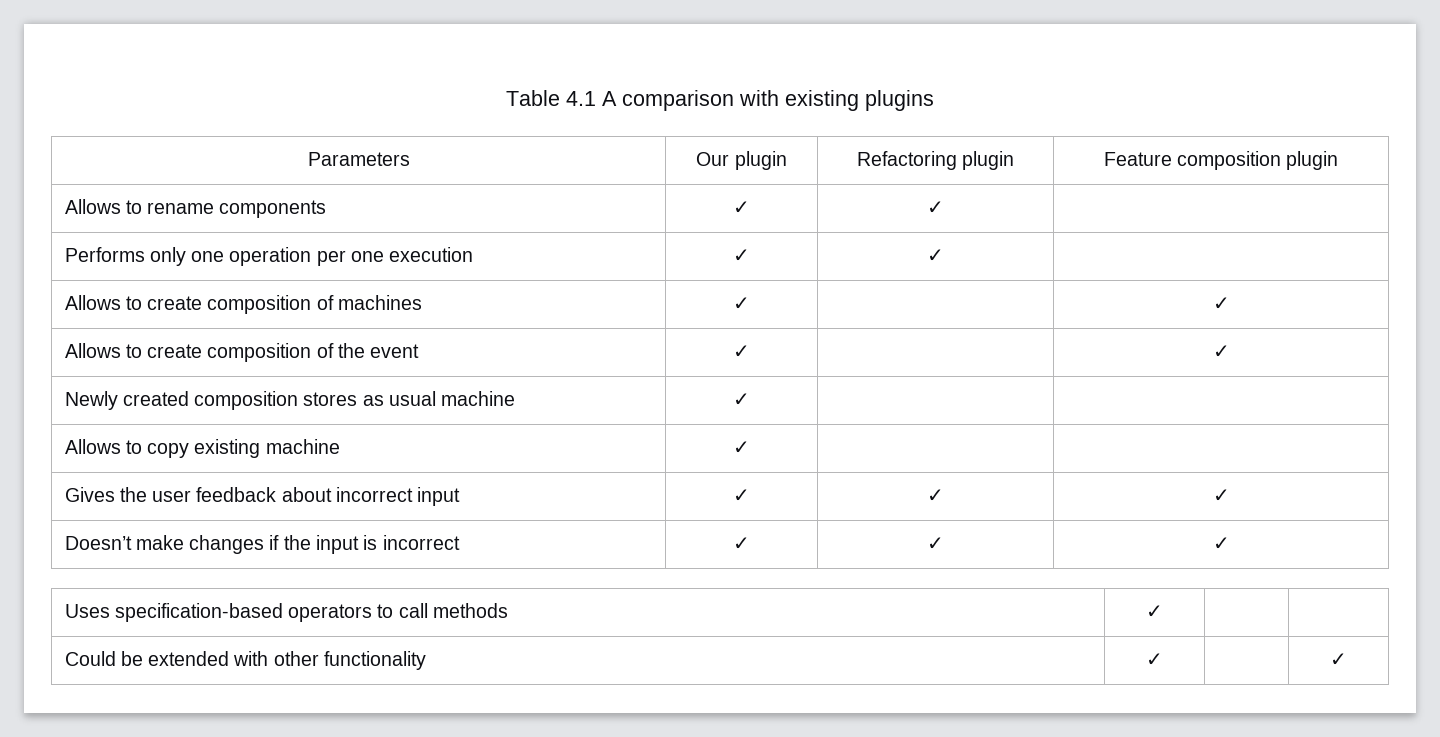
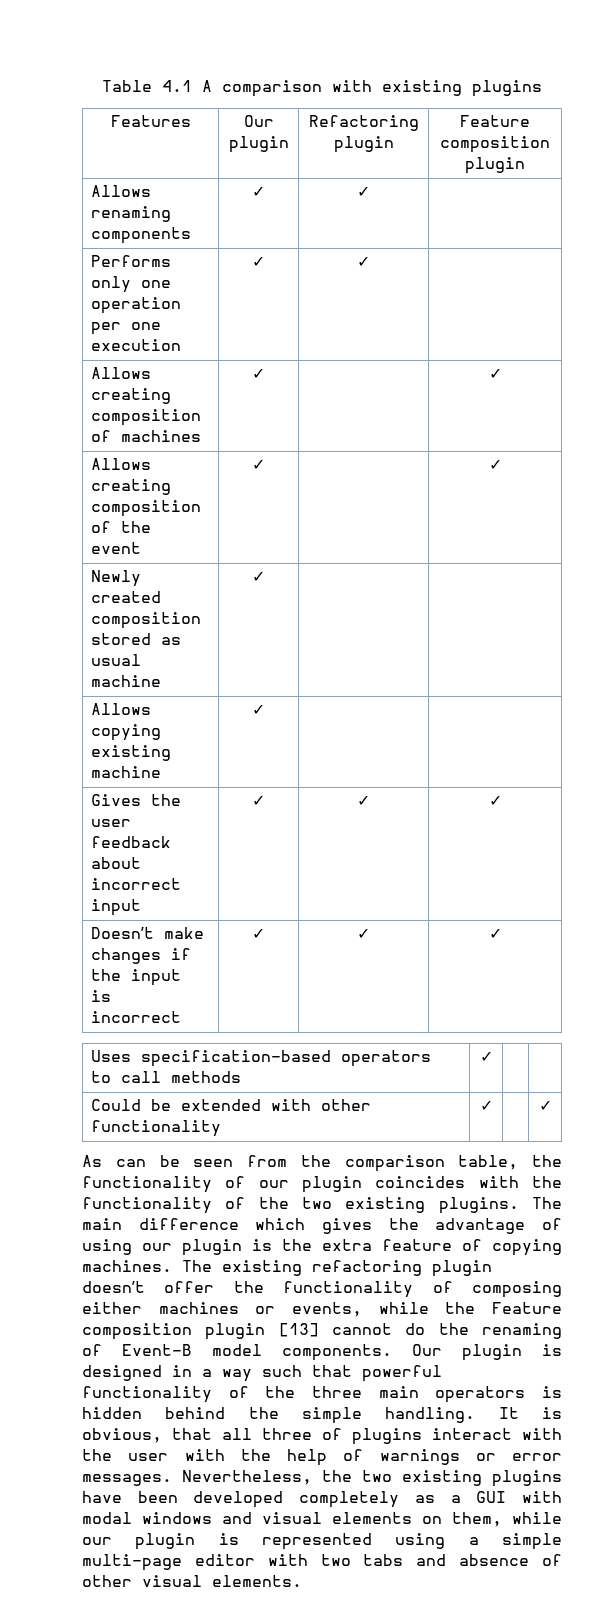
[307,152,410,166] Parameters -> [110,115,191,127] Features
[125,200,215,214] to rename -> [91,206,172,222] renaming
[125,296,203,310] to create -> [91,388,172,404] creating
[125,344,203,358] to create -> [91,479,172,495] creating
[303,392,358,406] stores -> [91,633,152,645] stored
[125,440,190,458] to copy -> [91,724,162,741] copying
(1347, 659) none -> [82,1155,562,1172] [82,1176,562,1193] [82,1197,562,1214] [82,1218,562,1234] [82,1239,562,1256] [82,1260,492,1277] [82,1281,562,1298] [82,1302,562,1317] [82,1323,562,1340] [82,1344,562,1361] [82,1365,442,1382] [82,1386,562,1403] [82,1407,562,1424] [82,1428,562,1445] [82,1449,562,1466] [82,1470,562,1487] [82,1491,562,1508] [82,1512,562,1527] [82,1533,562,1550] [82,1554,562,1571] [82,1575,302,1587] // As can be seen from the comparison table, the functionality of our plugin coincides with the functionality of the two existing plugins. The main difference which gives the advantage of using our plugin is the extra feature of copying machines. The existing refactoring plugin doesn’t offer the functionality of composing either machines or events, while the Feature composition plugin [13] cannot do the renaming of Event-B model components. Our plugin is designed in a way such that powerful functionality of the three main operators is hidden behind the simple handling. It is obvious, that all three of plugins interact with the user with the help of warnings or error messages. Nevertheless, the two existing plugins have been developed completely as a GUI with modal windows and visual elements on them, while our plugin is represented using a simple multi-page editor with two tabs and absence of other visual elements.

